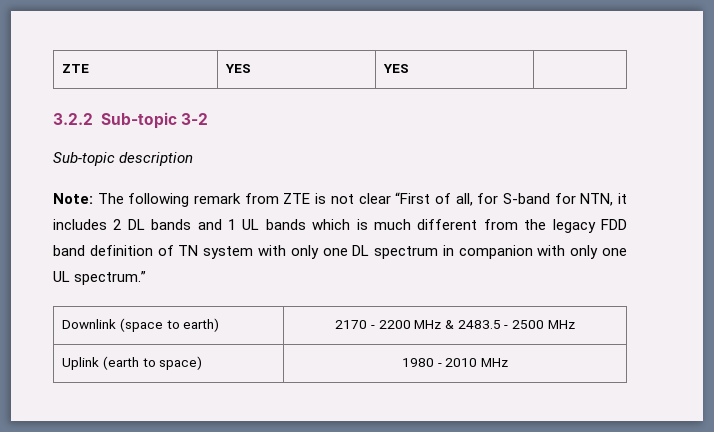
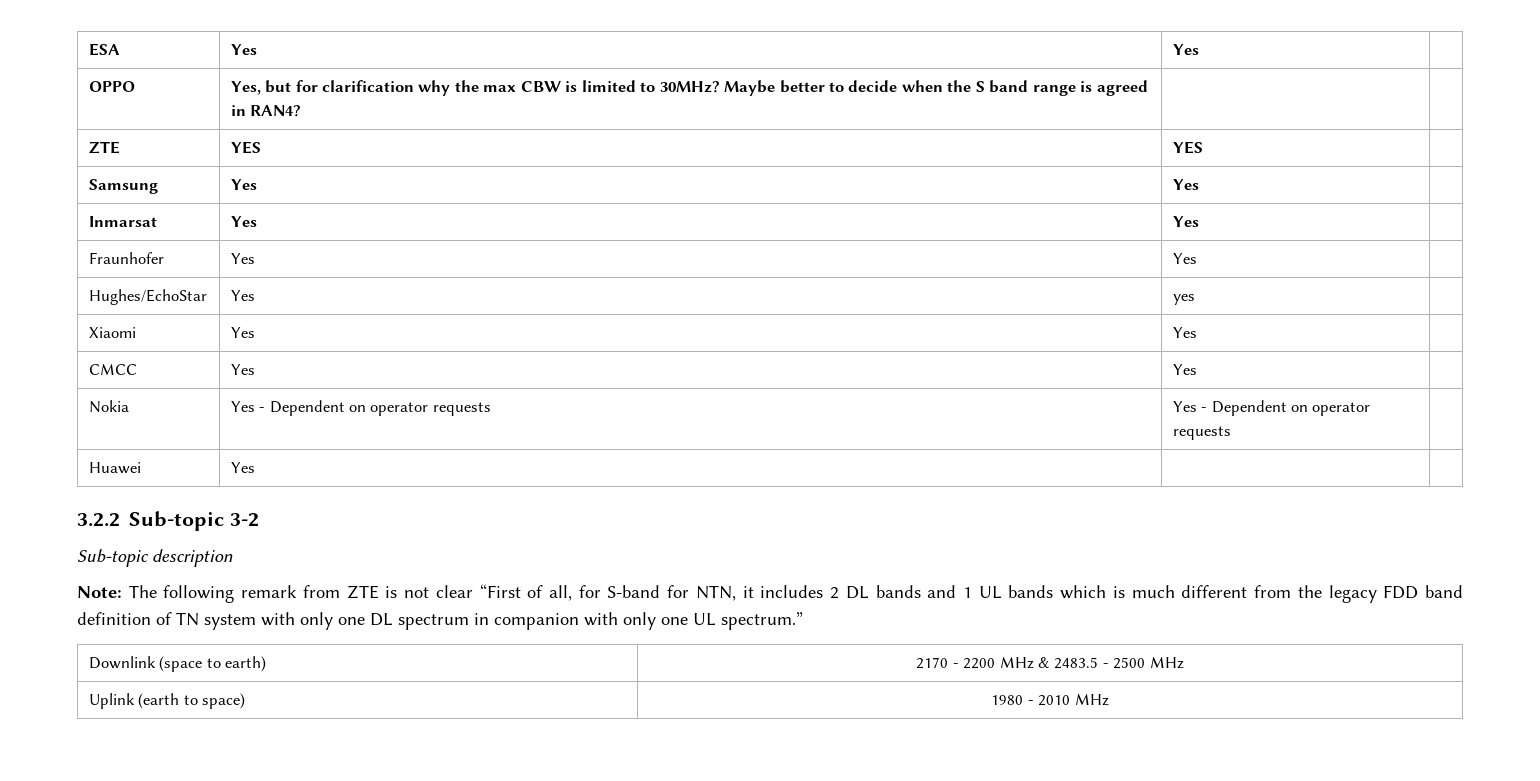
[62,64,90,73] [225,64,252,73] [383,64,410,73] ZTE | YES | YES -> [88,43,120,56] [230,44,257,55] [1172,44,1199,55] [88,81,135,92] [230,80,1148,96] [230,105,302,117] [88,141,120,154] [230,141,261,154] [1172,141,1203,154] [88,179,158,194] [230,179,257,190] [1172,179,1199,190] [88,216,157,227] [230,216,257,227] [1172,216,1199,227] [88,252,164,264] [230,253,255,264] [1172,253,1197,264] [88,289,207,305] [230,290,255,301] [1172,294,1195,305] [88,327,136,338] [230,327,255,338] [1172,327,1197,338] [88,364,137,375] [230,364,255,375] [1172,364,1197,375] [88,400,129,413] [230,400,491,416] [1172,400,1371,416] [1172,426,1231,440] [88,462,141,474] [230,462,255,473] ESA | Yes | Yes | // OPPO | Yes, but for clarification why the max CBW is limited to 30MHz? Maybe better to decide when the S band range is agreed in RAN4? | | // ZTE | YES | YES | // Samsung | Yes | Yes | // Inmarsat | Yes | Yes | // Fraunhofer | Yes | Yes | // Hughes/EchoStar | Yes | yes | // Xiaomi | Yes | Yes | // CMCC | Yes | Yes | // Nokia | Yes - Dependent on operator requests | Yes - Dependent on operator requests | // Huawei | Yes |

